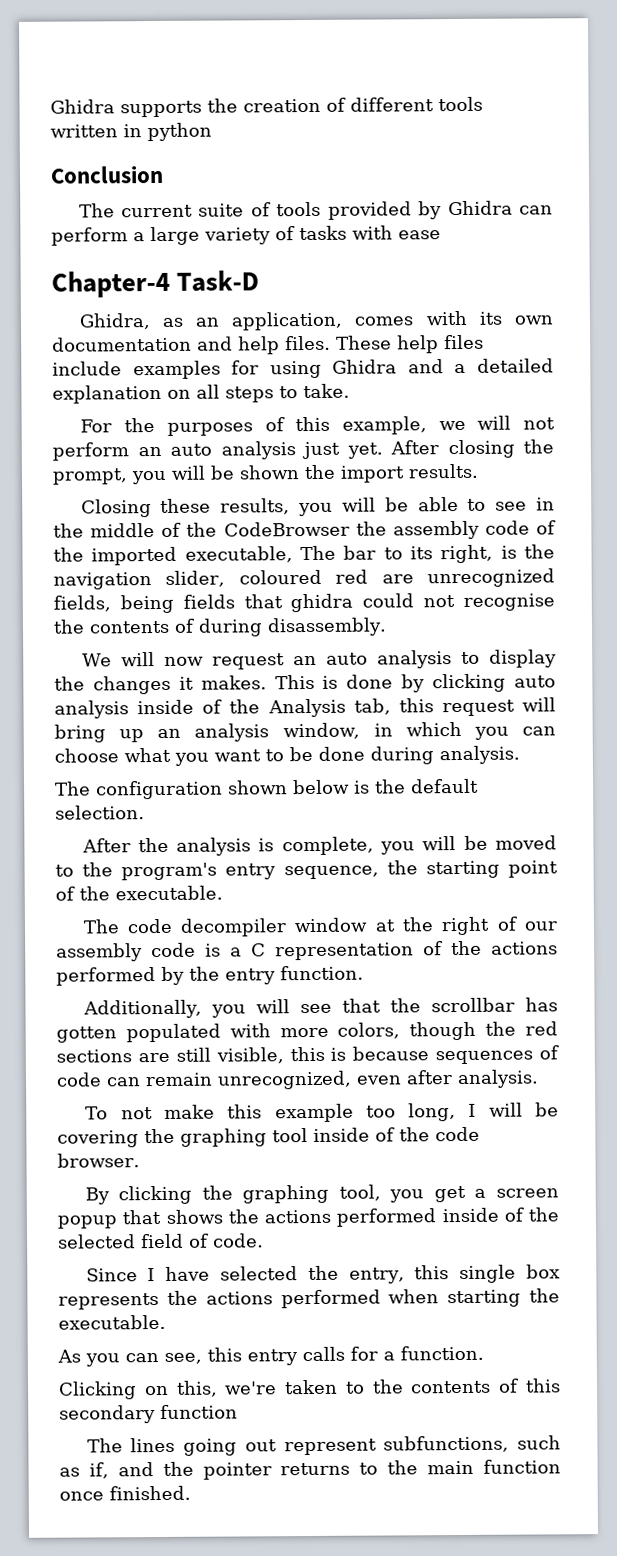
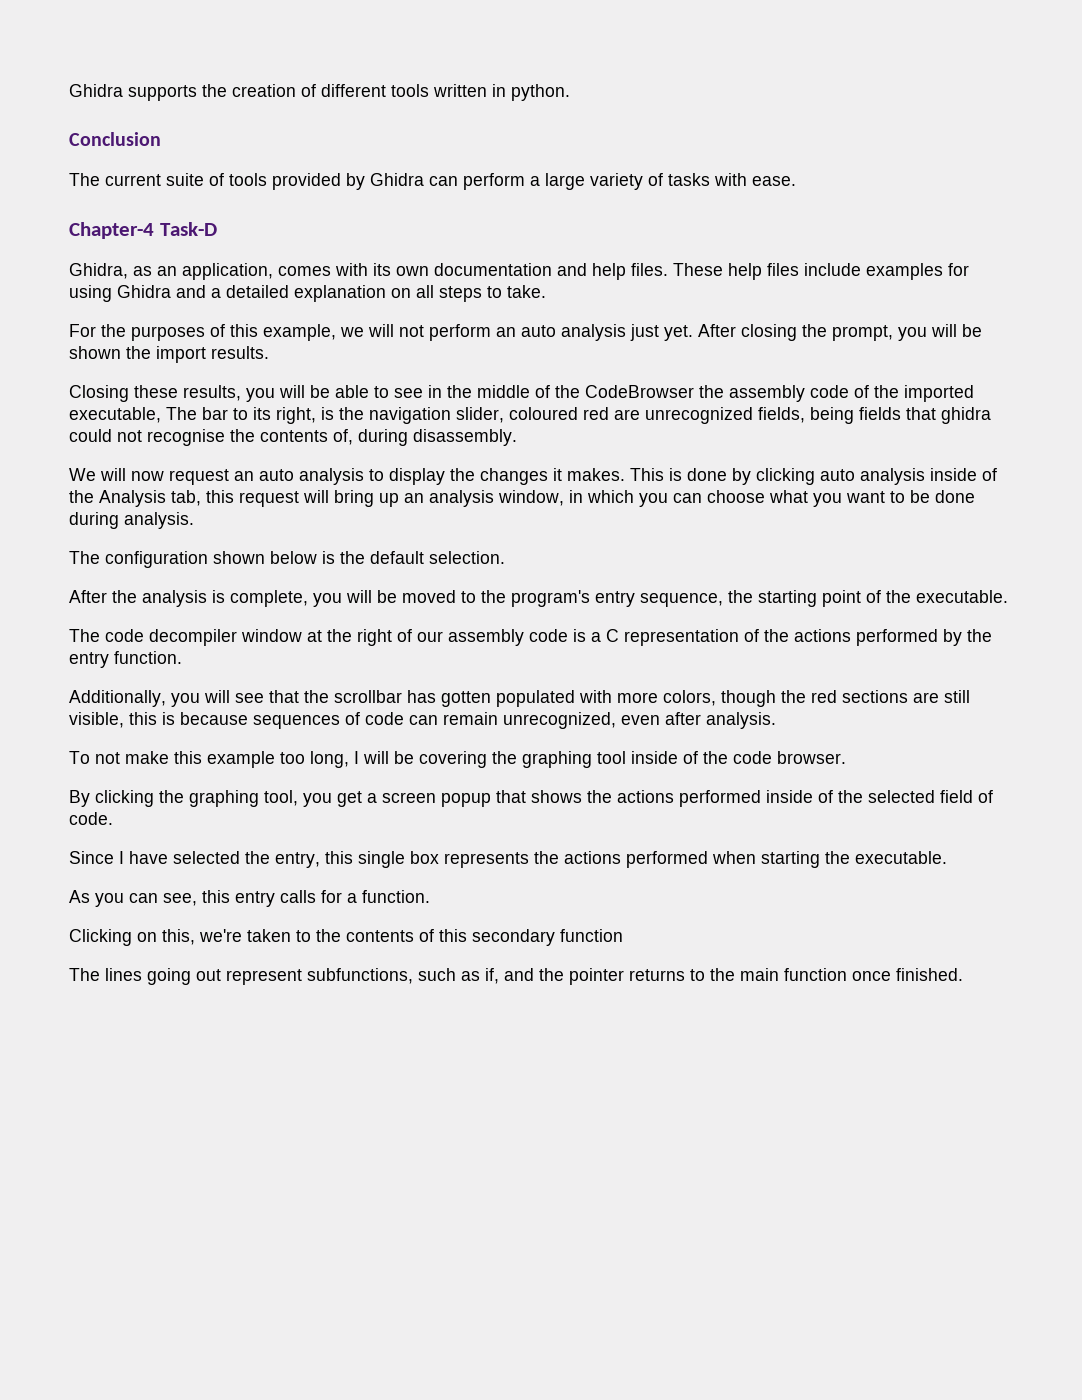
[147,122,212,142] python -> [511,84,570,101] python.
[398,230,441,240] ease -> [752,176,796,186] ease.
[174,618,195,633] of -> [333,429,353,445] of,

